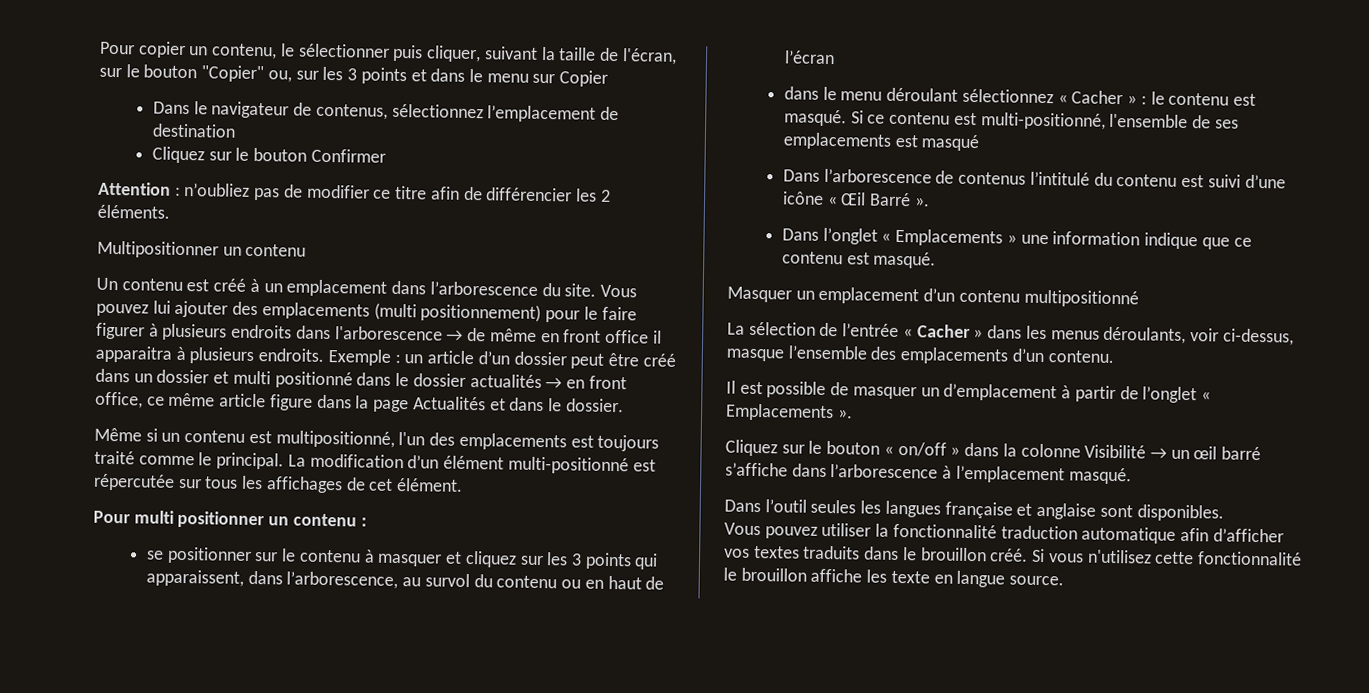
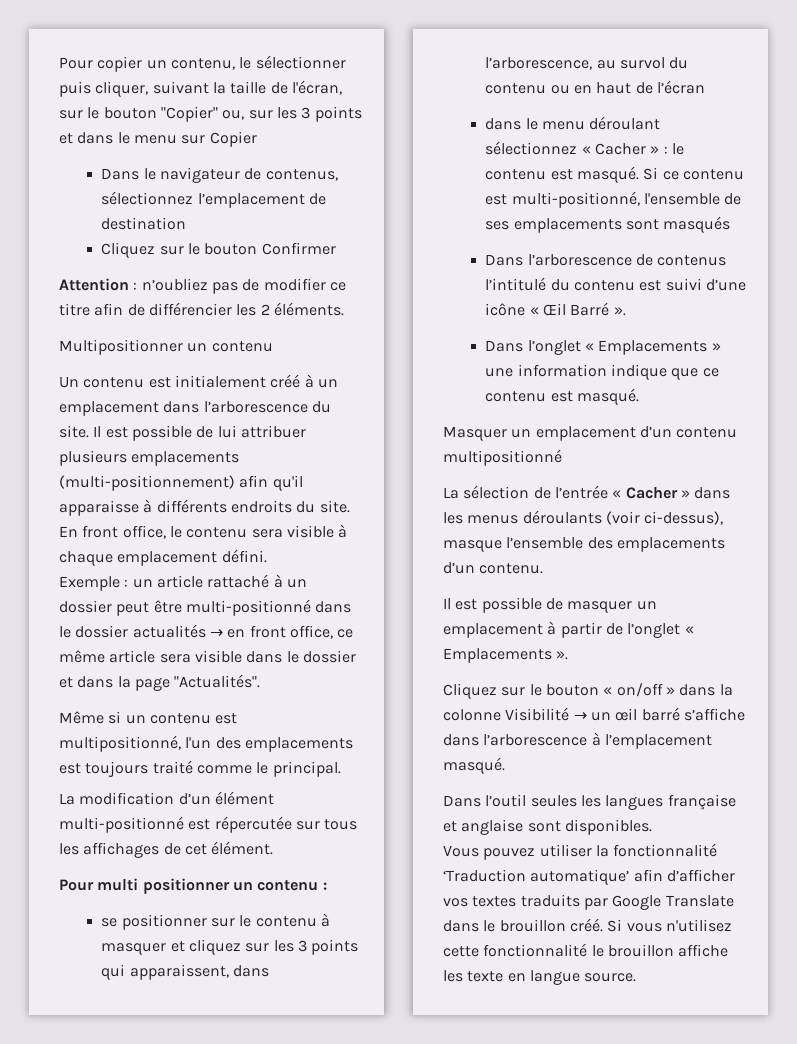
(210, 285) none -> [174,375,266,388] initialement
[599,284,637,298] [96,300,637,323] [96,322,662,344] [95,345,676,369] [95,368,353,389] Vous pouvez lui ajouter des emplacements (multi positionnement) pour le faire figurer à plusieurs endroits dans l'arborescence → de même en front office il apparaitra à plusieurs endroits. Exemple : un article d’un dossier peut être créé dans un dossier et multi positionné -> [93,425,306,441] [59,450,240,466] [59,475,303,491] [59,499,350,516] [59,524,348,539] [59,549,267,566] [59,574,307,591] [59,599,311,616] Il est possible de lui attribuer plusieurs emplacements (multi-positionnement) afin qu'il apparaisse à différents endroits du site. En front office, le contenu sera visible à chaque emplacement défini. // Exemple : un article rattaché à un dossier peut être multi-positionné
[269,394,624,413] figure dans la page Actualités et dans le dossier. -> [159,650,356,663] [59,674,261,691] sera visible dans le dossier et dans la page "Actualités".
(285, 461) none -> (341, 769) //
[894,134,980,152] est masqué -> [626,216,731,233] sont masqués
[1103,326,1294,346] déroulants, voir ci-dessus, -> [522,510,724,525] déroulants (voir ci-dessus),
[943,383,1058,402] d’emplacement -> [443,623,543,638] emplacement
[1000,525,1177,544] traduction automatique -> [443,869,630,885] ‘Traduction automatique’
(861, 552) none -> [583,895,734,910] par Google Translate

